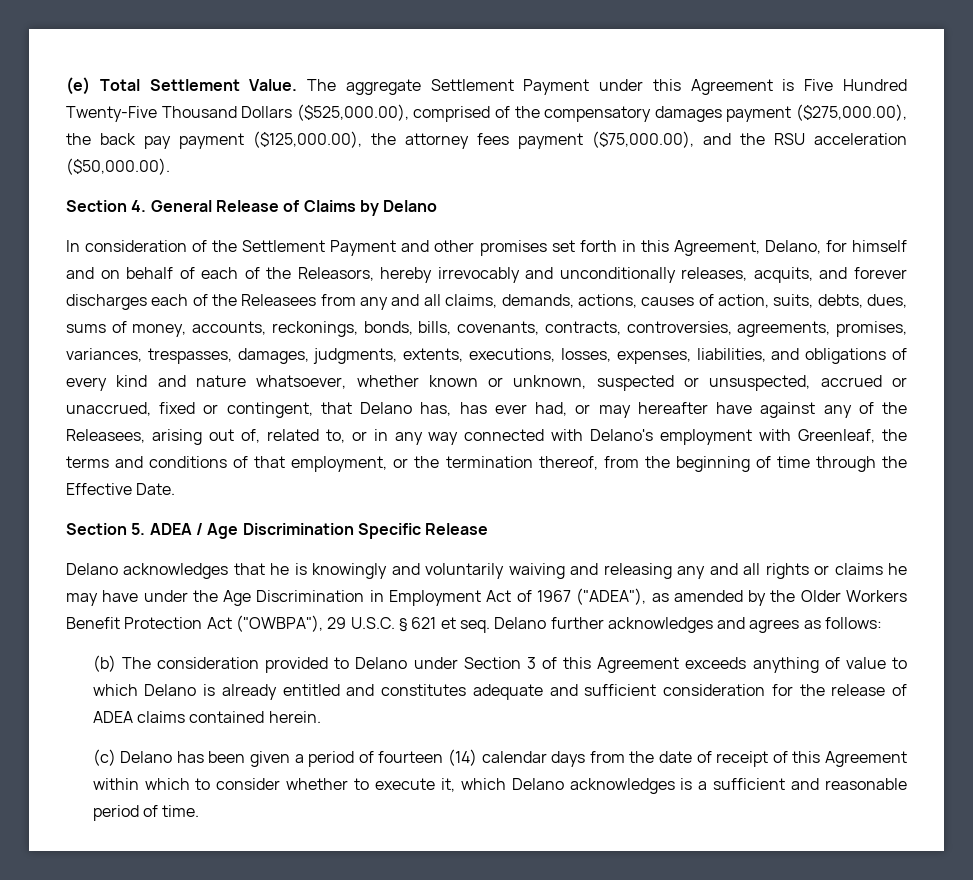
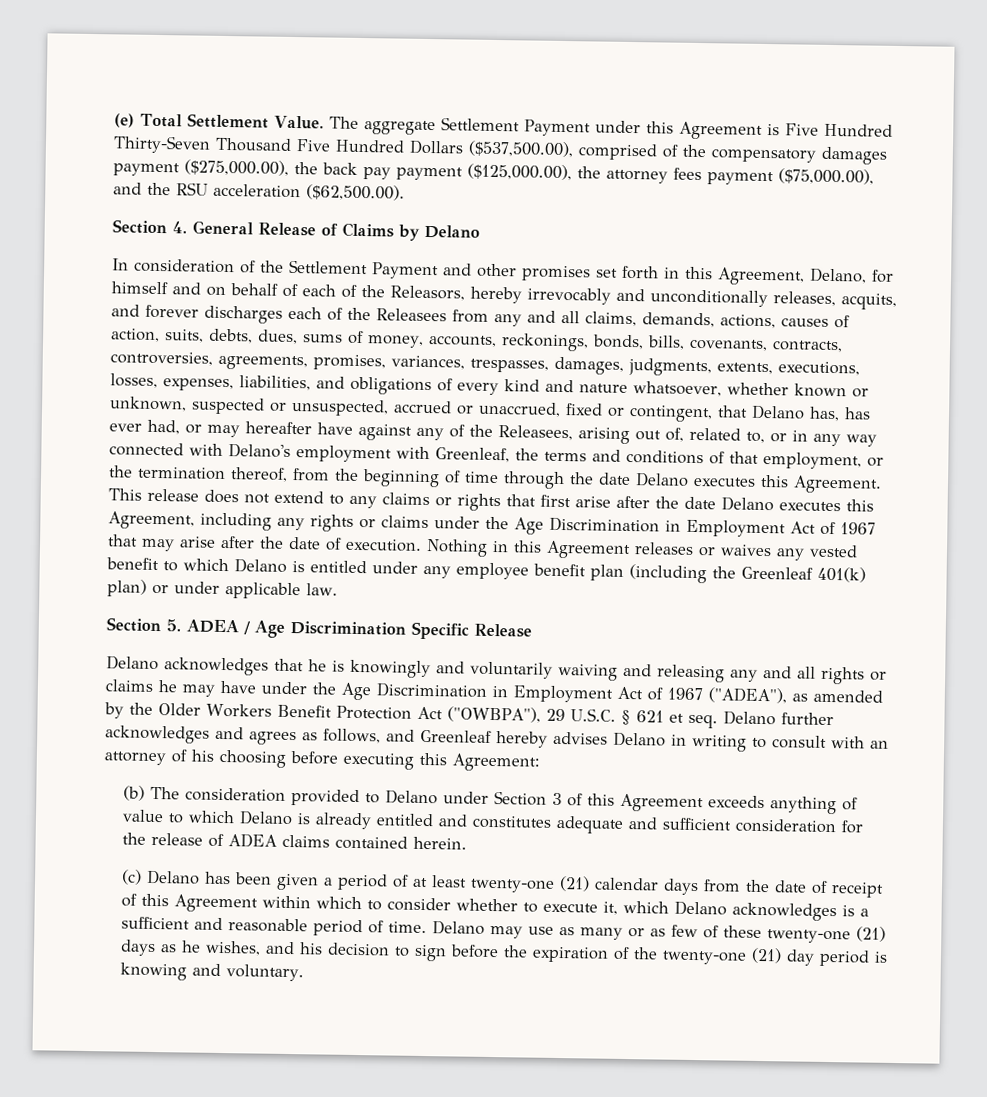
[66,104,409,122] Twenty-Five Thousand Dollars ($525,000.00), -> [113,135,574,158] Thirty-Seven Thousand Five Hundred Dollars ($537,500.00),
[66,158,170,175] ($50,000.00). -> [306,184,405,201] ($62,500.00).
[66,483,176,495] Effective Date. -> [598,472,882,494] [108,488,874,512] [108,511,876,538] [107,534,858,561] [106,557,866,584] [107,579,338,600] date Delano executes this Agreement. This release does not extend to any claims or rights that first arise after the date Delano executes this Agreement, including any rights or claims under the Age Discrimination in Employment Act of 1967 that may arise after the date of execution. Nothing in this Agreement releases or waives any vested benefit to which Delano is entitled under any employee benefit plan (including the Greenleaf 401(k) plan) or under applicable law.
[825,617,883,629] follows: -> [323,728,889,752] [104,749,540,772] follows, and Greenleaf hereby advises Delano in writing to consult with an attorney of his choosing before executing this Agreement:
[378,749,478,766] fourteen (14) -> [411,875,590,893] at least twenty-one (21)
(200, 811) none -> [431,920,886,944] [119,939,888,967] [119,962,304,982] Delano may use as many or as few of these twenty-one (21) days as he wishes, and his decision to sign before the expiration of the twenty-one (21) day period is knowing and voluntary.

